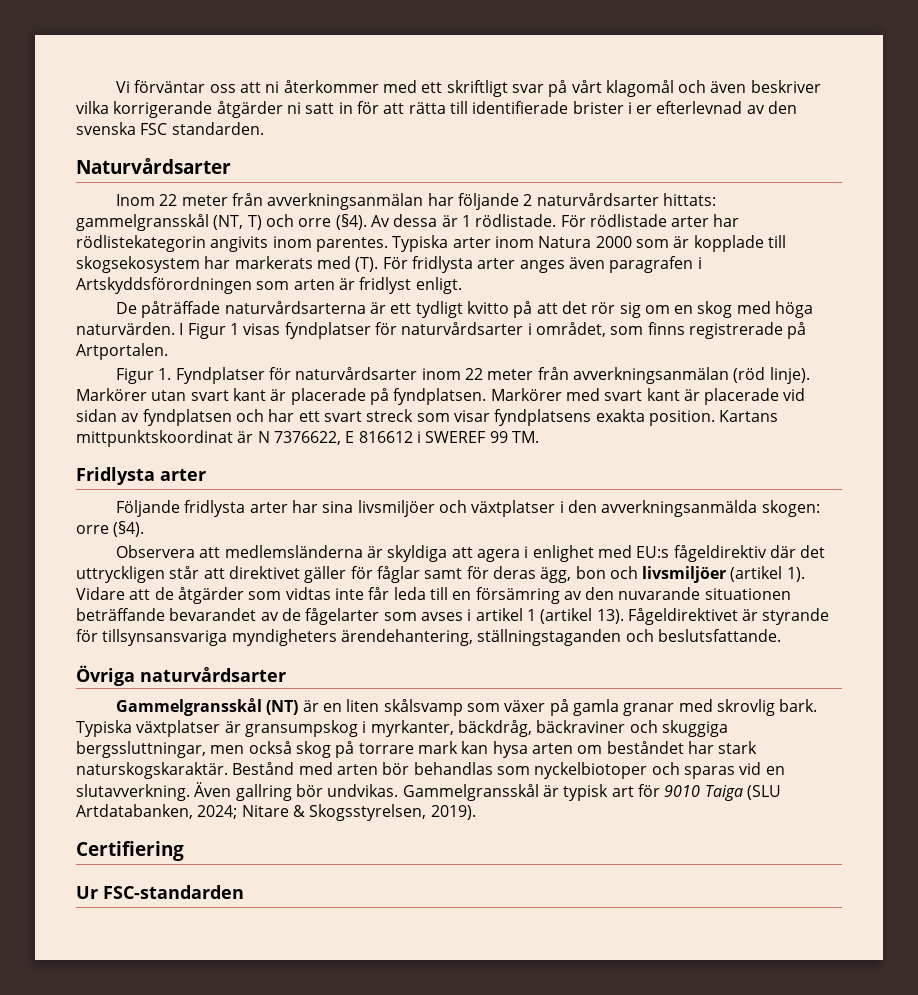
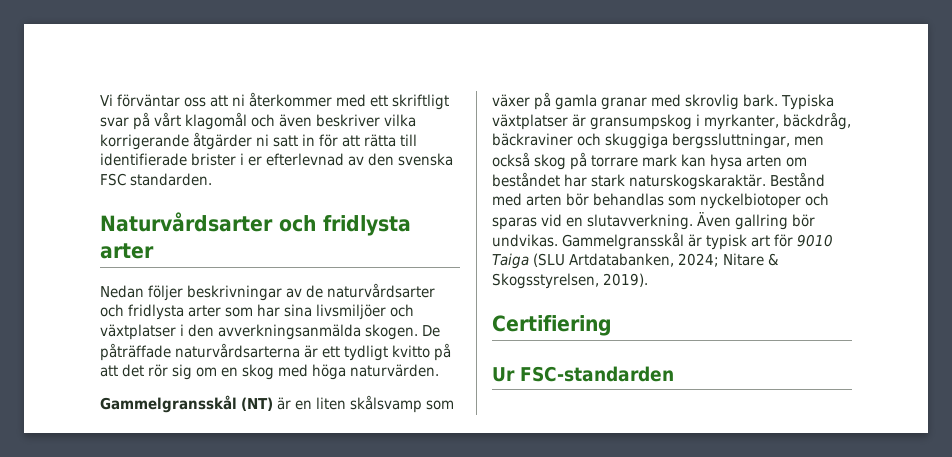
[116,193,716,210] [76,214,740,231] [76,235,786,252] [76,256,702,273] [76,277,462,294] // Inom 22 meter från avverkningsanmälan har följande 2 naturvårdsarter hittats: gammelgransskål (NT, T) och orre (§4). Av dessa är 1 rödlistade. För rödlistade arter har rödlistekategorin angivits inom parentes. Typiska arter inom Natura 2000 som är kopplade till skogsekosystem har markerats med (T). För fridlysta arter anges även paragrafen i Artskyddsförordningen som arten är fridlyst enligt. // -> [279,215,411,236] [100,243,154,259] [100,283,436,301] [100,304,415,320] [100,324,419,340] och fridlysta arter // Nedan följer beskrivningar av de naturvårdsarter och fridlysta arter som har sina livsmiljöer och växtplatser i den avverkningsanmälda skogen.
[179,322,807,339] [76,343,168,360] [116,367,810,384] [76,388,806,405] [76,409,779,426] [76,430,539,447] [76,467,206,485] [116,500,820,517] [76,521,145,537] [116,545,826,562] [76,566,805,583] [76,587,791,604] [76,608,830,625] [76,629,781,646] [76,665,286,686] I Figur 1 visas fyndplatser för naturvårdsarter i området, som finns registrerade på Artportalen. // Figur 1. Fyndplatser för naturvårdsarter inom 22 meter från avverkningsanmälan (röd linje). Markörer utan svart kant är placerade på fyndplatsen. Markörer med svart kant är placerade vid sidan av fyndplatsen och har ett svart streck som visar fyndplatsens exakta position. Kartans mittpunktskoordinat är N 7376622, E 816612 i SWEREF 99 TM. // Fridlysta arter // Följande fridlysta arter har sina livsmiljöer och växtplatser i den avverkningsanmälda skogen: orre (§4). // Observera att medlemsländerna är skyldiga att agera i enlighet med EU:s fågeldirektiv där det uttryckligen står att direktivet gäller för fåglar samt för deras ägg, bon och livsmiljöer (artikel 1). Vidare att de åtgärder som vidtas inte får leda till en försämring av den nuvarande situationen beträffande bevarandet av de fågelarter som avses i artikel 1 (artikel 13). Fågeldirektivet är styrande för tillsynsansvariga myndigheters ärendehantering, ställningstaganden och beslutsfattande. // Övriga naturvårdsarter -> (440, 370) none

